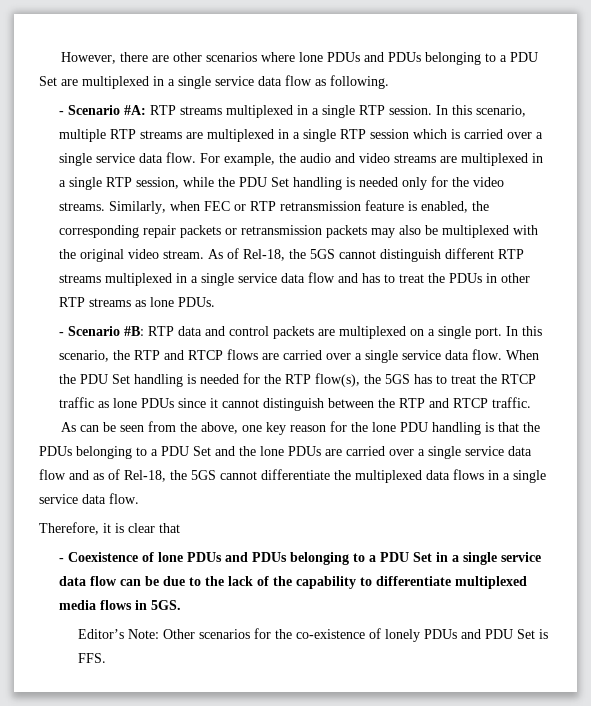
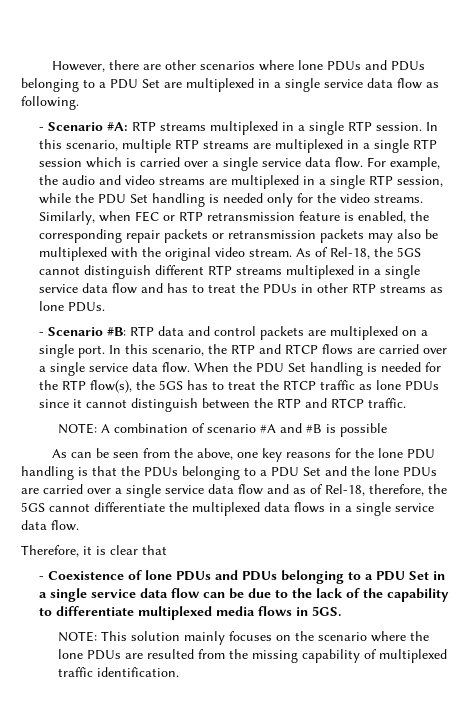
(531, 402) none -> [57,423,387,437] // NOTE: A combination of scenario #A and #B is possible
[289,425,326,432] reason -> [285,452,331,458] reasons
(166, 476) none -> [369,484,424,496] therefore,
[78,628,549,642] [78,653,107,663] Editor’s Note: Other scenarios for the co-existence of lonely PDUs and PDU Set is FFS. -> [57,631,429,645] [57,649,447,663] [57,667,179,677] NOTE: This solution mainly focuses on the scenario where the lone PDUs are resulted from the missing capability of multiplexed traffic identification.

